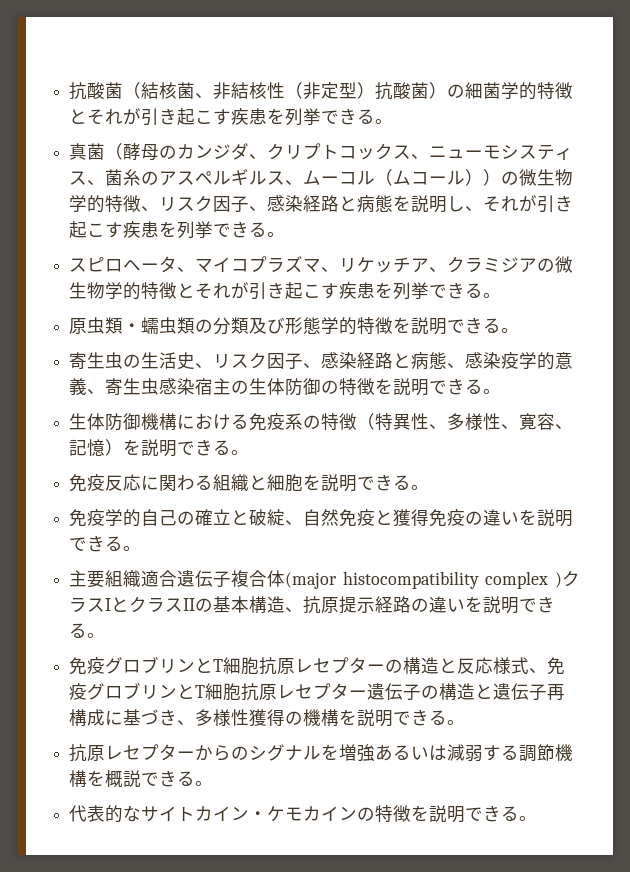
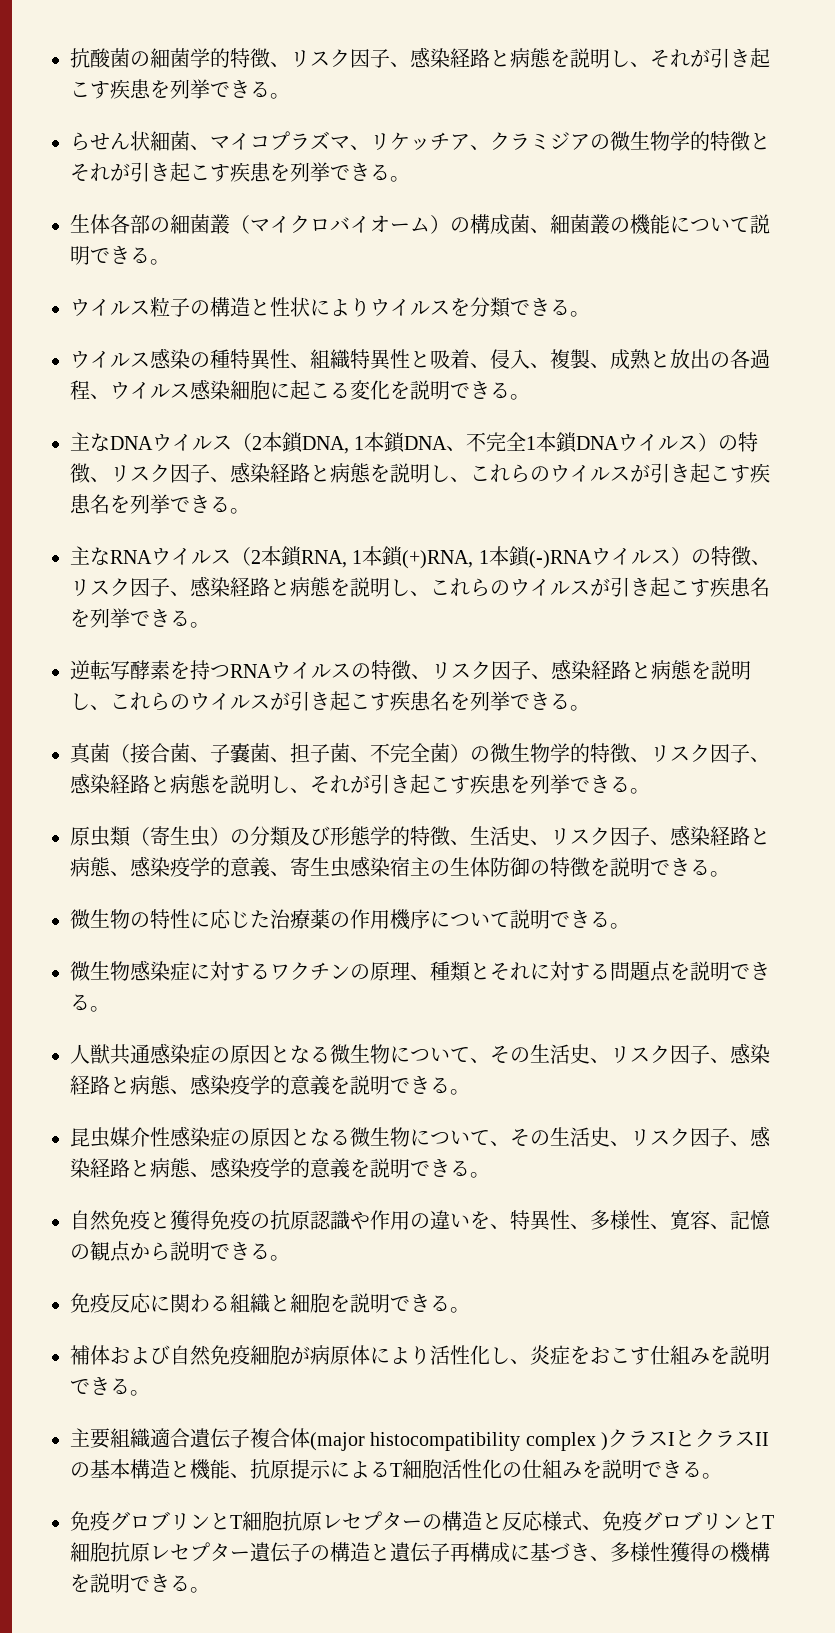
[69,82,574,100] [69,108,394,126] [69,143,574,161] [69,169,574,186] 抗酸菌（結核菌、非結核性（非定型）抗酸菌）の細菌学的特徴とそれが引き起こす疾患を列挙できる。 // 真菌（酵母のカンジダ、クリプトコックス、ニューモシスティス、菌糸のアスペルギルス、ムーコル（ムコール））の微生物 -> [70,48,190,68] 抗酸菌の細菌
[69,256,178,273] スピロヘータ -> [70,131,190,151] らせん状細菌
(502, 295) none -> [70,214,770,235] [70,246,170,265] [70,297,590,318] [70,348,770,370] [70,379,530,400] [70,432,759,454] [70,462,770,483] [70,494,250,514] [70,546,771,569] [70,576,770,597] [70,608,210,628] [70,659,751,681] [70,691,590,711] [70,743,770,764] [70,773,650,794] // 生体各部の細菌叢（マイクロバイオーム）の構成菌、細菌叢の機能について説明できる。 // ウイルス粒子の構造と性状によりウイルスを分類できる。 // ウイルス感染の種特異性、組織特異性と吸着、侵入、複製、成熟と放出の各過程、ウイルス感染細胞に起こる変化を説明できる。 // 主なDNAウイルス（2本鎖DNA, 1本鎖DNA、不完全1本鎖DNAウイルス）の特徴、リスク因子、感染経路と病態を説明し、これらのウイルスが引き起こす疾患名を列挙できる。 // 主なRNAウイルス（2本鎖RNA, 1本鎖(+)RNA, 1本鎖(-)RNAウイルス）の特徴、リスク因子、感染経路と病態を説明し、これらのウイルスが引き起こす疾患名を列挙できる。 // 逆転写酵素を持つRNAウイルスの特徴、リスク因子、感染経路と病態を説明し、これらのウイルスが引き起こす疾患名を列挙できる。 // 真菌（接合菌、子嚢菌、担子菌、不完全菌）の微生物学的特徴、リスク因子、感染経路と病態を説明し、それが引き起こす疾患を列挙できる。
[123,317,196,334] ・蠕虫類 -> [130,826,230,847] （寄生虫）
[393,317,520,335] [69,352,142,370] を説明できる。 // 寄生虫の -> [450,840,470,845] 、
[69,413,376,431] 生体防御機構における免疫系の特徴（ -> [70,909,630,930] [70,960,770,982] [70,994,110,1012] [70,1043,770,1065] [70,1074,470,1095] [70,1126,771,1148] [70,1157,490,1178] [70,1210,510,1231] 微生物の特性に応じた治療薬の作用機序について説明できる。 // 微生物感染症に対するワクチンの原理、種類とそれに対する問題点を説明できる。 // 人獣共通感染症の原因となる微生物について、その生活史、リスク因子、感染経路と病態、感染疫学的意義を説明できる。 // 昆虫媒介性感染症の原因となる微生物について、その生活史、リスク因子、感染経路と病態、感染疫学的意義を説明できる。 // 自然免疫と獲得免疫の抗原認識や作用の違いを、
[105,439,142,456] ）を -> [70,1241,170,1262] の観点から
[69,509,520,527] 免疫学的自己の確立と破綻、自然免疫と獲得免疫の違い -> [70,1345,710,1366] 補体および自然免疫細胞が病原体により活性化し、炎症をおこす仕組み
(286, 604) none -> [170,1459,230,1480] と機能
[375,596,466,613] 経路の違い -> [330,1459,582,1479] によるT細胞活性化の仕組み
[69,744,574,762] [69,770,214,788] [69,805,538,823] // 抗原レセプターからのシグナルを増強あるいは減弱する調節機構を概説できる。 // 代表的なサイトカイン・ケモカインの特徴を説明できる。 -> (210, 1590) none

